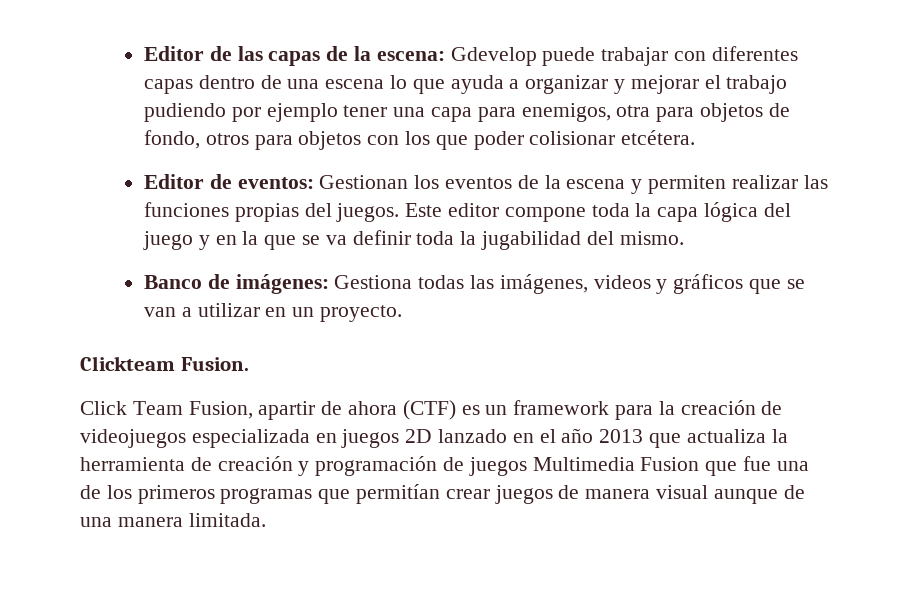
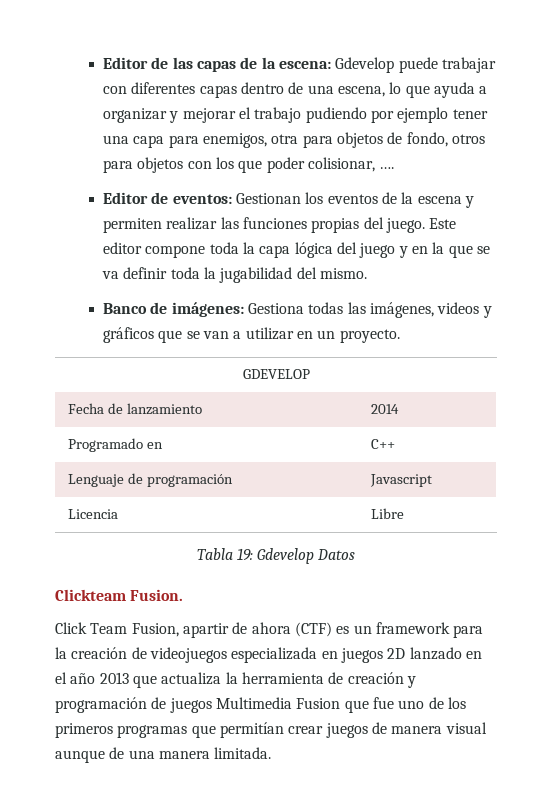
[325,79,385,89] escena -> [337,86,385,97] escena,
[529,130,696,145] colisionar etcétera. -> [307,157,395,172] colisionar, ….
[336,203,400,222] juegos. -> [385,218,425,233] juego.
(402, 313) none -> [242,369,310,379] [67,403,202,415] [370,404,399,414] [67,438,163,452] [370,439,395,449] [67,473,233,487] [369,474,432,487] [67,509,118,519] [370,508,404,519] [196,548,356,564] // GDEVELOP // Fecha de lanzamiento | 2014 // Programado en | C++ // Lenguaje de programación | Javascript // Licencia | Libre // Tabla 19: Gdevelop Datos
[776,461,809,471] una -> [398,700,425,709] uno

